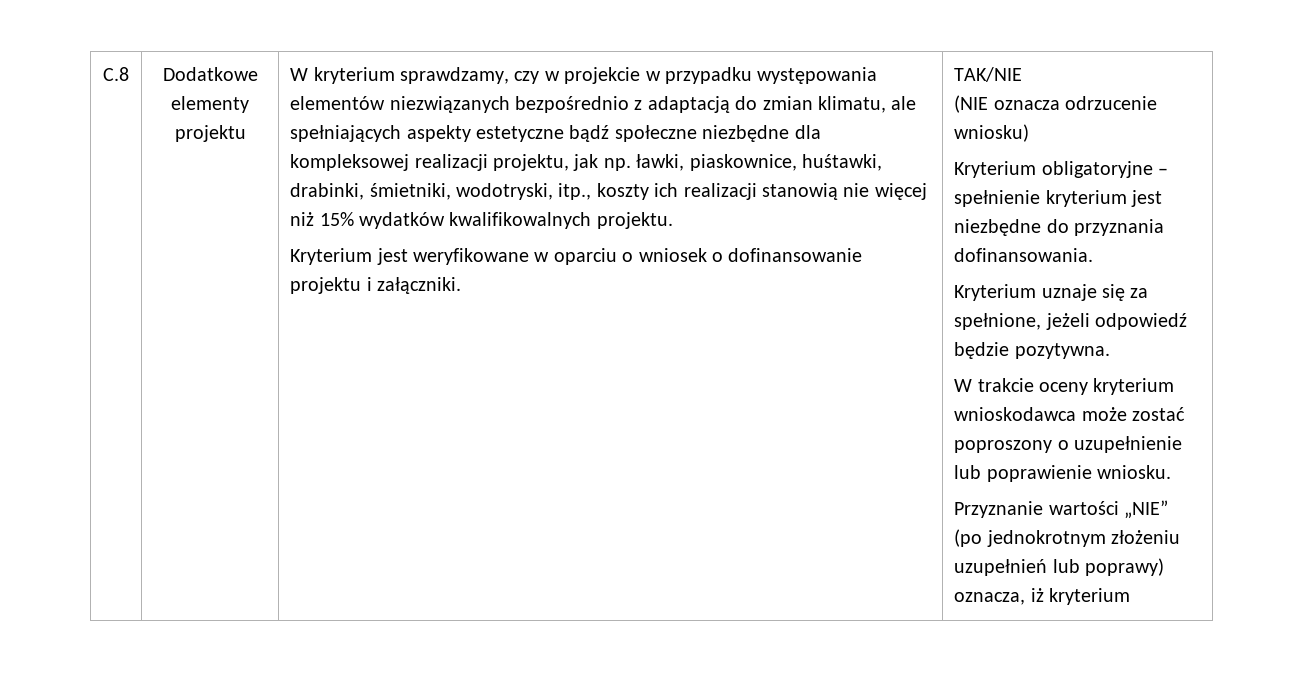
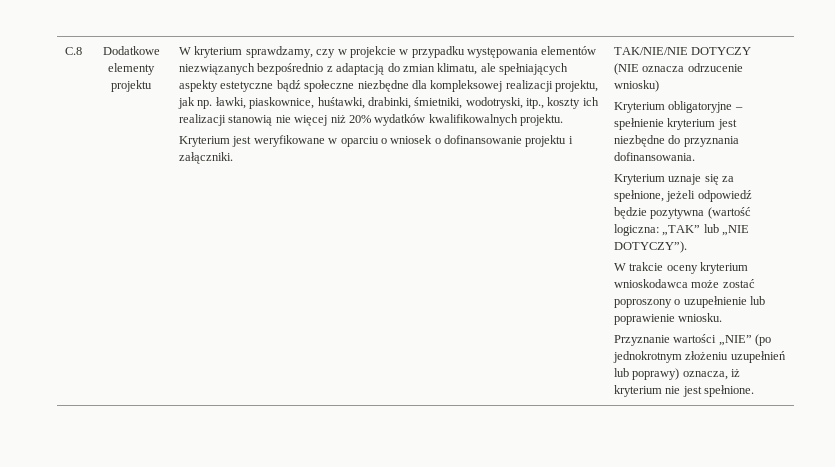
[319,212,354,226] 15% -> [348,115,371,123] 20%
[954,67,1023,82] TAK/NIE -> [614,47,752,55] TAK/NIE/NIE DOTYCZY
[1014,343,1110,359] pozytywna. -> [650,207,751,219] [614,224,750,236] [614,241,688,253] pozytywna (wartość logiczna: „TAK” lub „NIE DOTYCZY”).
(1130, 596) none -> [665,385,755,397] nie jest spełnione.

